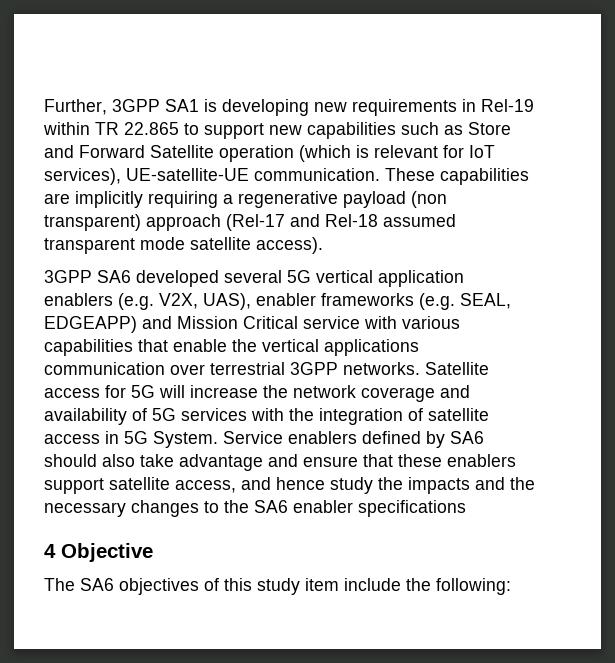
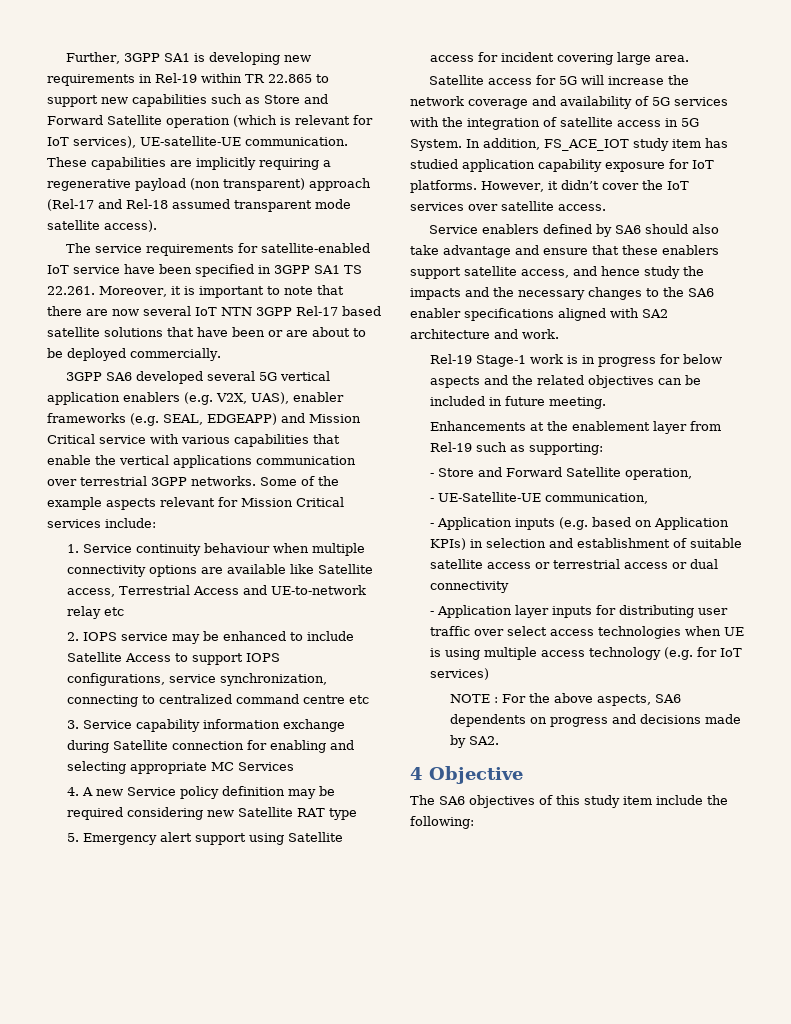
(323, 245) none -> [65,243,370,256] [47,264,362,277] [47,285,344,298] [47,306,381,316] [47,327,366,337] [47,348,221,361] // The service requirements for satellite-enabled IoT service have been specified in 3GPP SA1 TS 22.261. Moreover, it is important to note that there are now several IoT NTN 3GPP Rel-17 based satellite solutions that have been or are about to be deployed commercially.
(420, 368) none -> [260,476,339,486] [47,497,344,510] [47,518,156,528] [66,543,365,556] [66,564,373,577] [66,585,366,597] [66,606,124,619] [66,631,354,644] [66,652,280,665] [66,673,327,686] [66,694,369,707] [66,719,345,732] [66,740,354,753] [66,761,294,774] [66,786,335,799] [66,807,357,820] [66,832,343,845] [429,52,689,65] Some of the example aspects relevant for Mission Critical services include: // 1. Service continuity behaviour when multiple connectivity options are available like Satellite access, Terrestrial Access and UE-to-network relay etc // 2. IOPS service may be enhanced to include Satellite Access to support IOPS configurations, service synchronization, connecting to centralized command centre etc // 3. Service capability information exchange during Satellite connection for enabling and selecting appropriate MC Services // 4. A new Service policy definition may be required considering new Satellite RAT type // 5. Emergency alert support using Satellite access for incident covering large area. //
(218, 439) none -> [466,138,728,151] [410,159,714,172] [410,180,689,193] [410,201,606,211] In addition, FS_ACE_IOT study item has studied application capability exposure for IoT platforms. However, it didn’t cover the IoT services over satellite access. //
(466, 508) none -> [558,308,668,321] [410,329,559,339] [429,354,722,367] [429,375,701,388] [429,396,606,409] [429,421,721,434] [429,442,603,455] [429,467,692,480] [429,492,648,504] [429,517,729,530] [429,538,742,550] [429,559,718,569] [429,581,509,593] [429,605,728,618] [429,626,744,639] [429,647,742,660] [429,668,489,680] [449,693,681,706] [449,714,741,727] [449,735,499,748] aligned with SA2 architecture and work. // Rel-19 Stage-1 work is in progress for below aspects and the related objectives can be included in future meeting. // Enhancements at the enablement layer from Rel-19 such as supporting: // - Store and Forward Satellite operation, // - UE-Satellite-UE communication, // - Application inputs (e.g. based on Application KPIs) in selection and establishment of suitable satellite access or terrestrial access or dual connectivity // - Application layer inputs for distributing user traffic over select access technologies when UE is using multiple access technology (e.g. for IoT services) // NOTE : For the above aspects, SA6 dependents on progress and decisions made by SA2.

